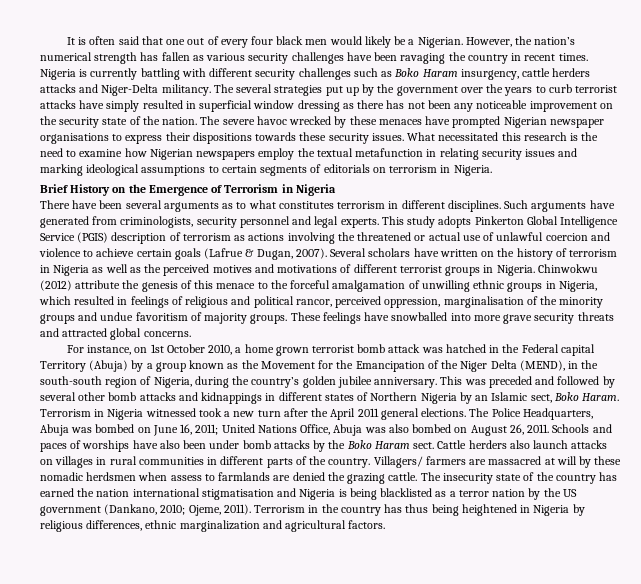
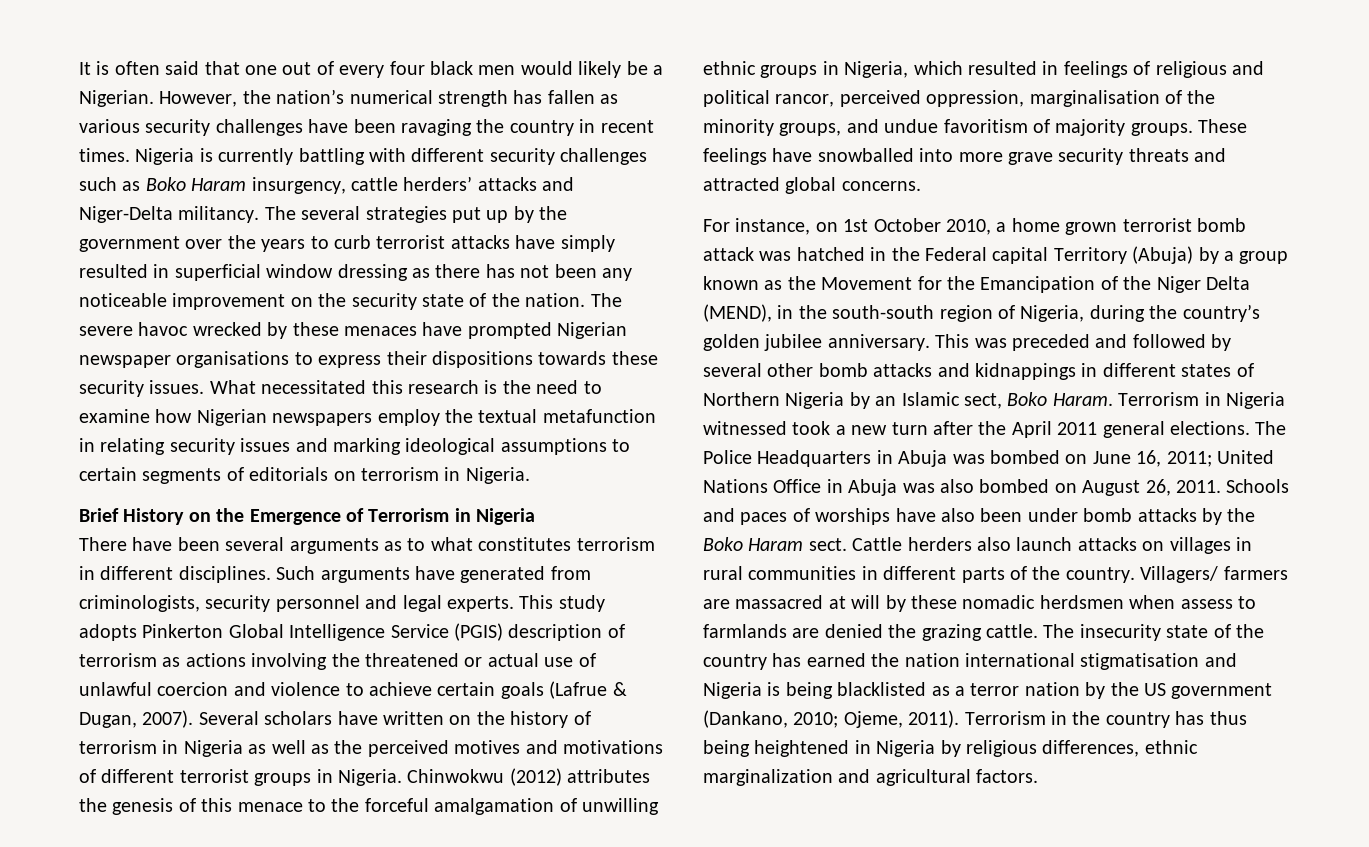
[552,68,591,77] herders -> [403,176,473,191] herders’
[75,280,121,289] attribute -> [567,769,651,783] attributes
[40,314,75,324] groups -> [779,123,842,136] groups,
[522,408,593,420] Headquarters, -> [757,450,893,467] Headquarters in
[300,424,331,435] Office, -> [773,479,843,493] Office in

